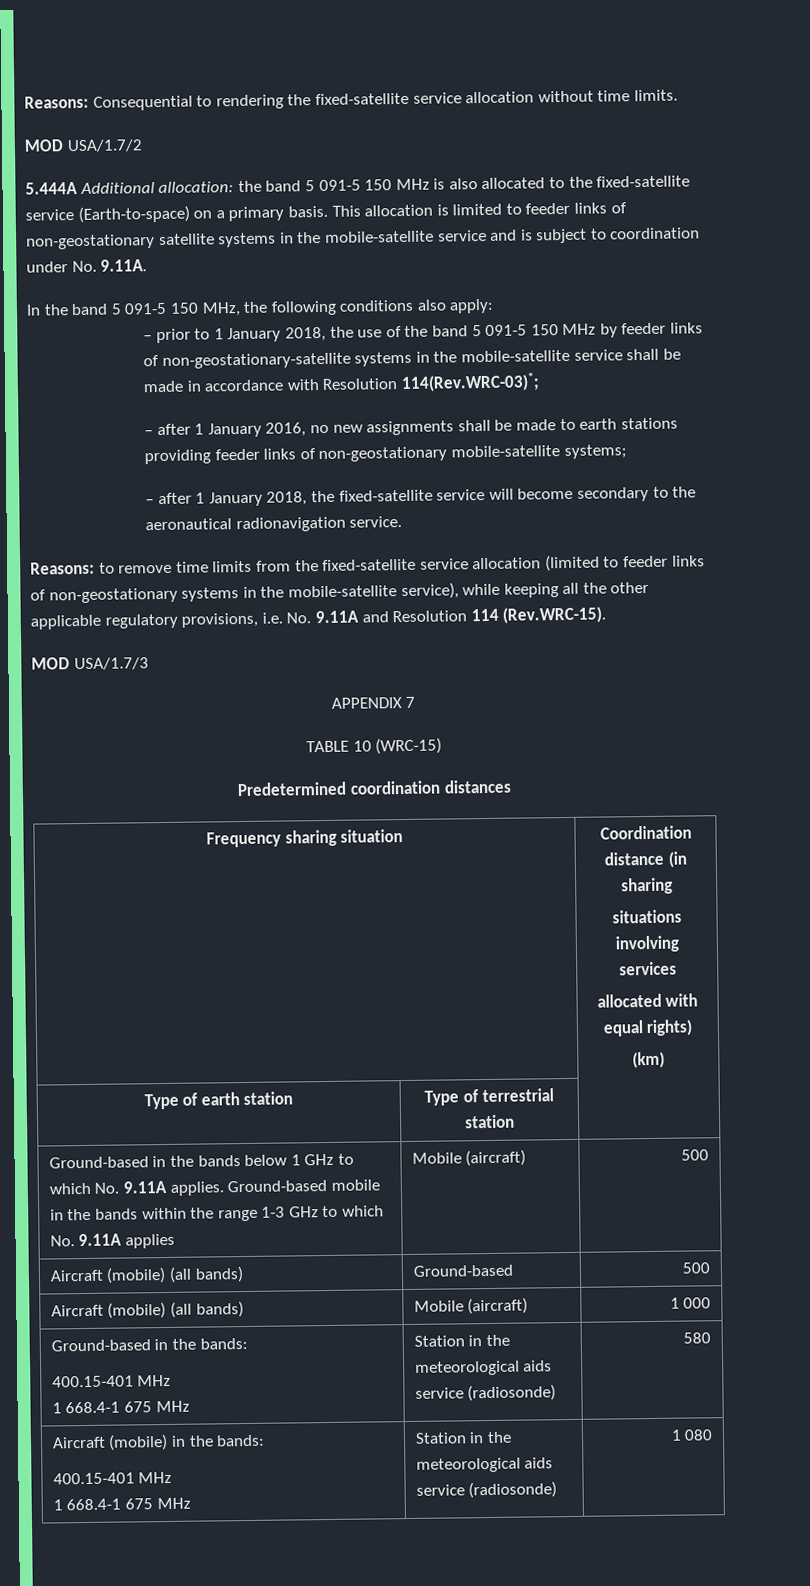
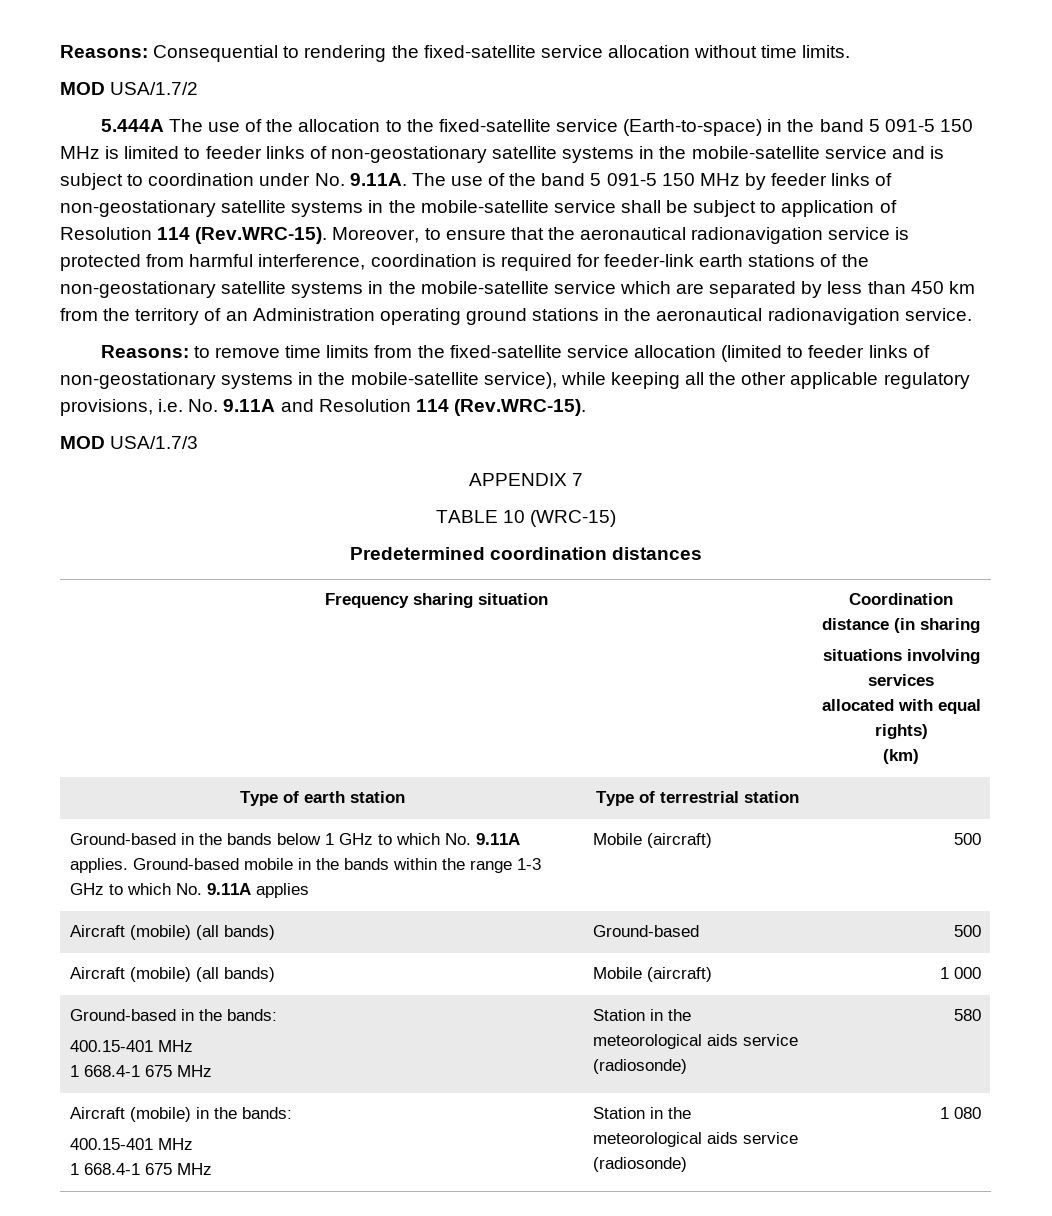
[79,181,235,194] Additional allocation: -> [168,119,783,136] The use of the allocation to the fixed-satellite service (Earth-to-space) in
[448,175,691,190] [25,204,449,224] also allocated to the fixed-satellite service (Earth-to-space) on a primary basis. This allocation is -> (120, 152) none
[26,298,495,317] [143,326,354,344] // In the band 5 091-5 150 MHz, the following conditions also apply: // – prior to 1 January 2018, the -> [411,173,446,186] The
[161,352,351,369] non-geostationary-satellite -> [60,200,287,217] non-geostationary satellite
[143,372,540,393] [144,417,678,438] [144,444,627,465] [145,486,669,507] made in accordance with Resolution 114(Rev.WRC-03)*; // – after 1 January 2016, no new assignments shall be made to earth stations providing feeder links of non-geostationary mobile-satellite systems; // – after 1 January 2018, the fixed-satellite service will become secondary to -> [693,200,897,217] [60,227,910,244] [60,254,869,271] [60,281,975,298] [60,308,620,325] subject to application of Resolution 114 (Rev.WRC-15). Moreover, to ensure that the aeronautical radionavigation service is protected from harmful interference, coordination is required for feeder-link earth stations of the non-geostationary satellite systems in the mobile-satellite service which are separated by less than 450 km from the territory of an Administration operating ground stations in

